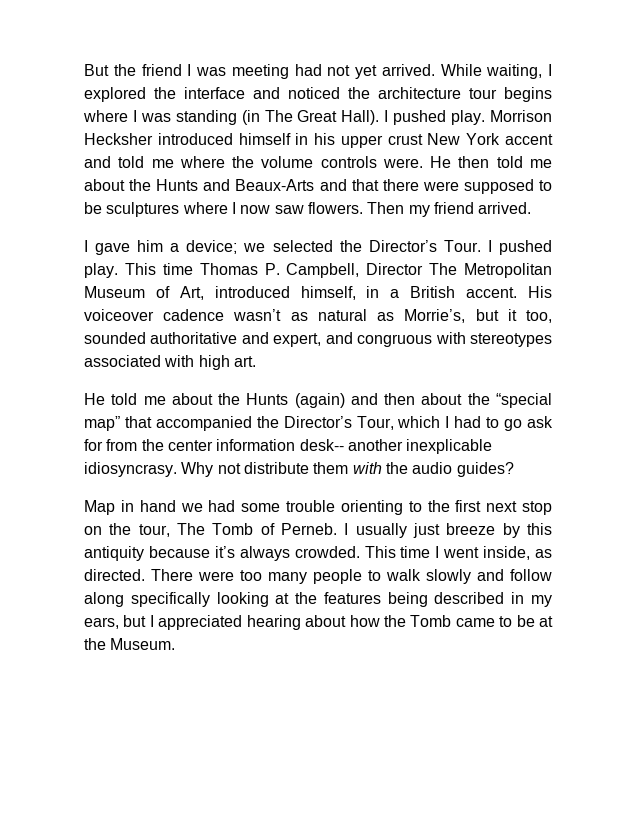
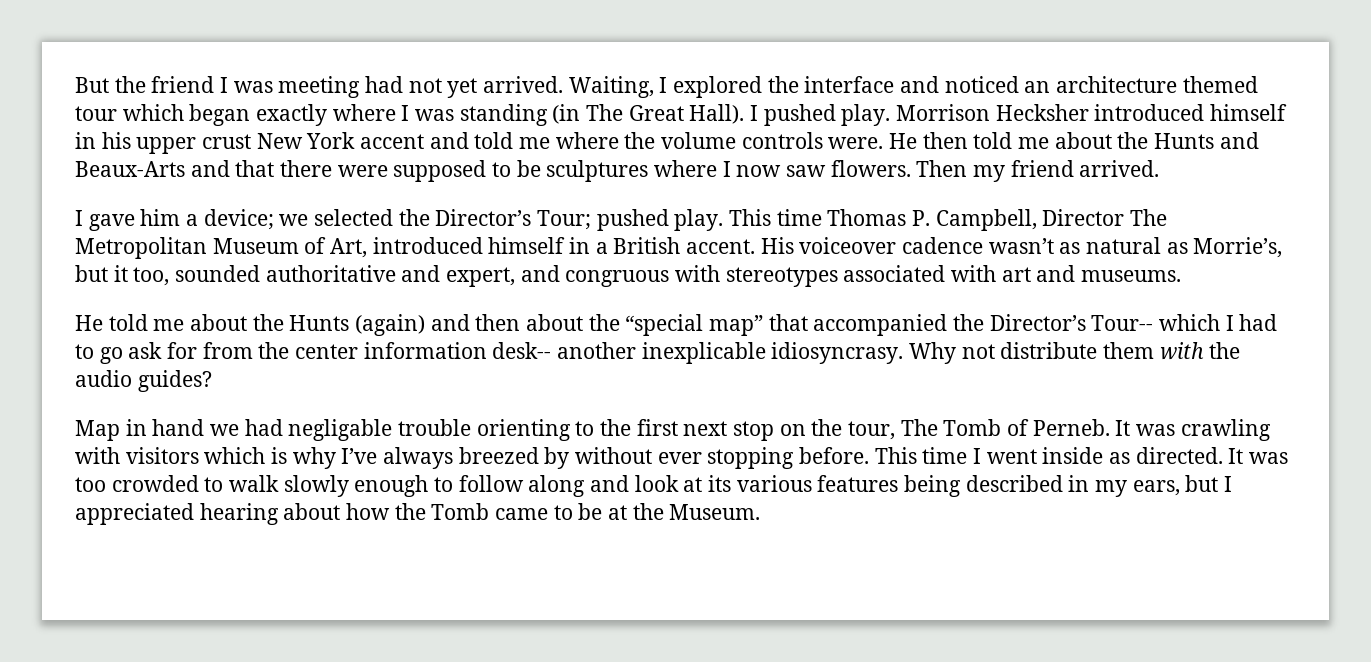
[440,64,543,79] While waiting, -> [568,76,654,98] Waiting,
[348,87,552,102] the architecture tour begins -> [1024,76,1258,93] [75,104,328,126] an architecture themed tour which began exactly
[443,240,492,252] Tour. I -> [537,210,592,230] Tour;
[300,286,356,300] himself, -> [488,237,566,254] himself
[198,355,256,370] high art. -> [1001,265,1182,282] art and museums.
[356,416,394,430] Tour, -> [1091,315,1154,331] Tour--
[241,503,281,512] some -> [288,419,393,441] negligable
[344,523,552,538] [84,546,360,561] I usually just breeze by this antiquity because it’s always crowded. -> [1115,419,1271,441] [75,447,870,469] It was crawling with visitors which is why I’ve always breezed by without ever stopping before.
[483,546,531,560] inside, -> [1042,447,1104,464] inside
[151,569,552,584] [84,592,318,607] There were too many people to walk slowly and follow along specifically looking at the -> [1228,448,1289,464] [75,475,812,497] It was too crowded to walk slowly enough to follow along and look at its various

